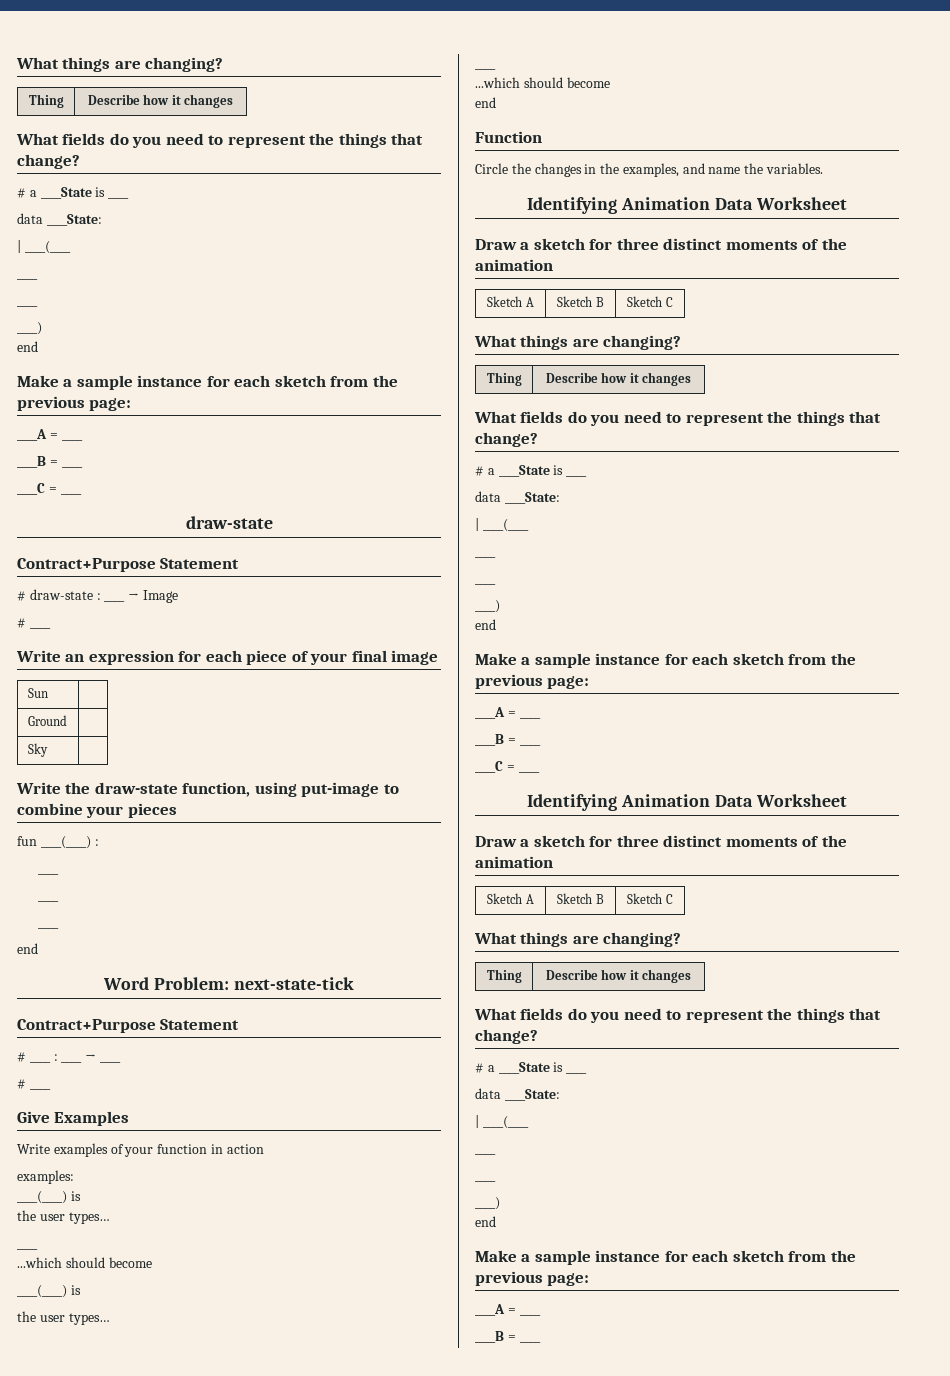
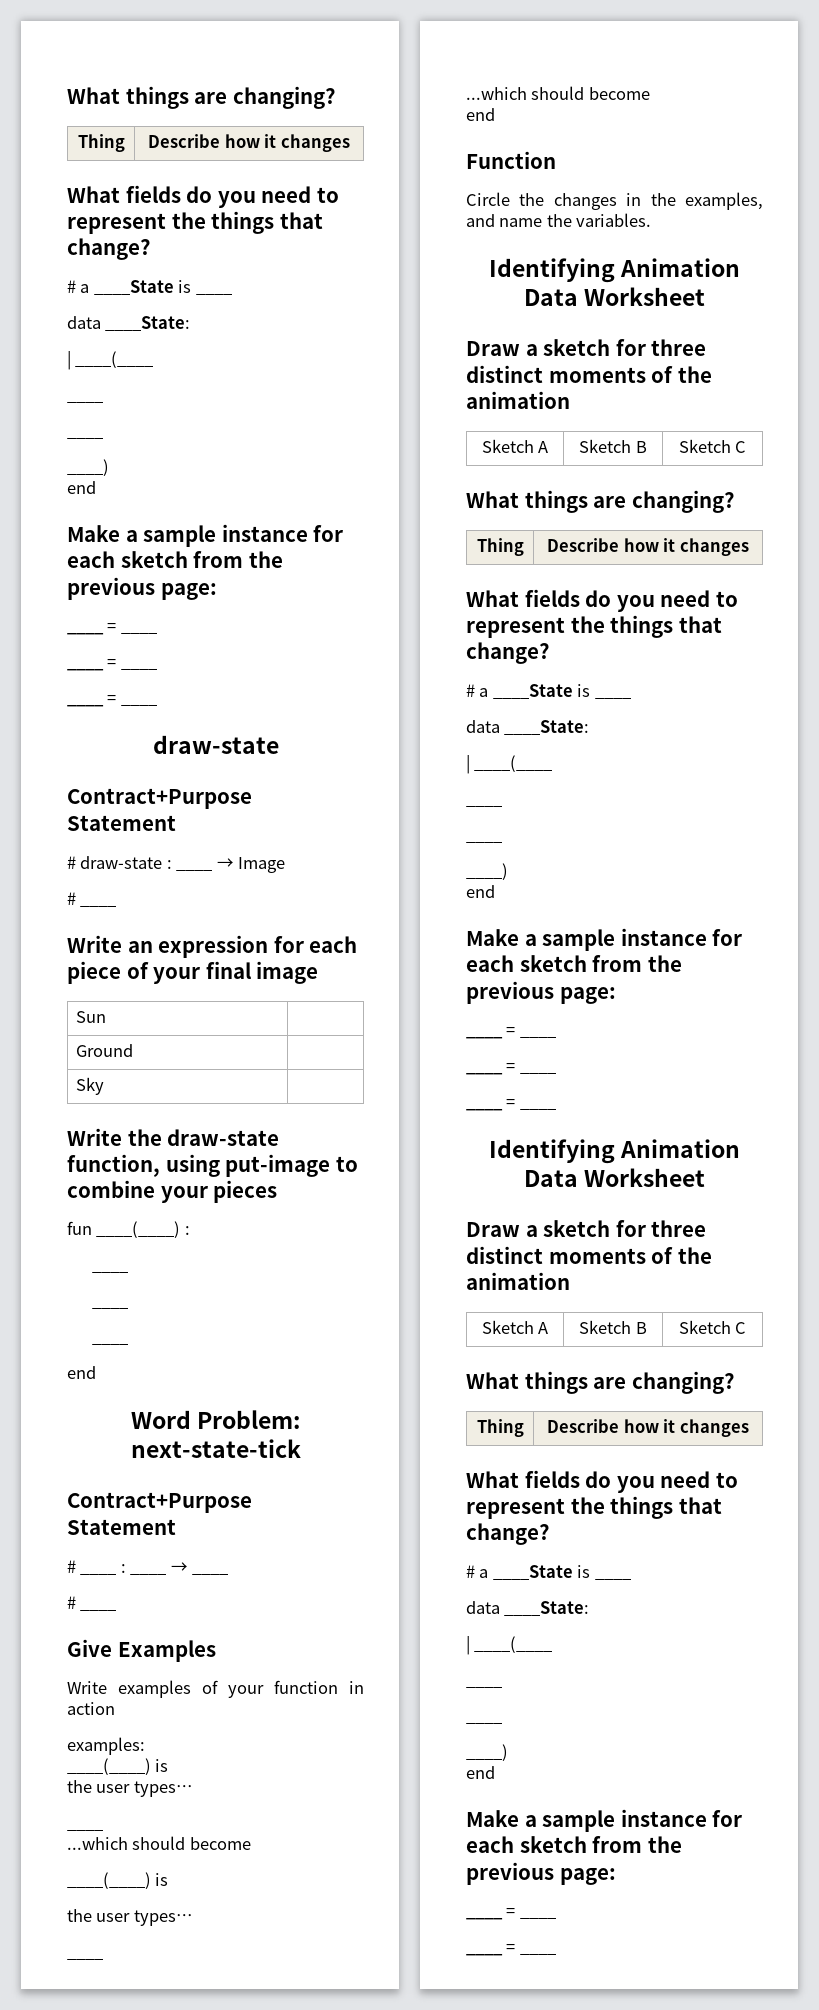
[17,429,58,441] [61,439,83,441] [17,456,58,468] [61,466,83,468] [17,483,45,495] ____A = ____ // ____B = ____ // ____C -> [67,632,104,635] [107,623,117,632] [120,632,157,634] [67,668,104,671] [107,659,117,668] [120,668,157,670] [67,704,104,707] ____ = ____ // ____ = ____ // ____
[475,707,516,719] [519,717,541,719] [475,734,516,746] [519,744,541,746] [475,761,503,773] ____A = ____ // ____B = ____ // ____C -> [466,1036,503,1039] [506,1027,516,1036] [519,1036,556,1038] [466,1072,503,1075] [506,1063,516,1072] [519,1072,556,1074] [466,1108,503,1111] ____ = ____ // ____ = ____ // ____
[475,1304,516,1316] [519,1314,541,1316] [475,1331,504,1343] ____A = ____ // ____B -> [466,1917,503,1920] [506,1908,516,1917] [519,1917,556,1919] [466,1953,503,1956] ____ = ____ // ____

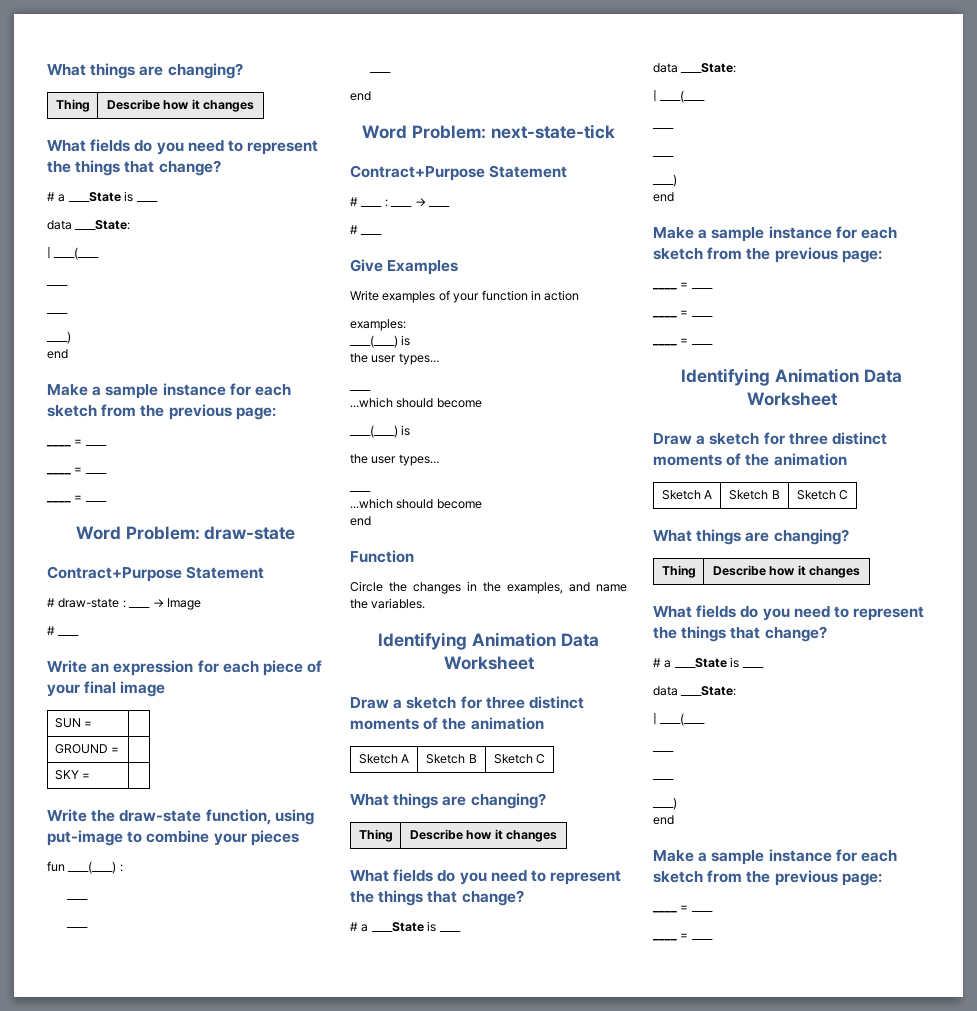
(157, 705) none -> [75,526,200,540] Word Problem:
[75,1011,106,1023] [75,1044,133,1057] [75,1077,104,1095] Sun | // Ground | // Sky -> [54,718,92,728] [54,744,119,754] [54,770,90,780] SUN = | // GROUND = | // SKY =

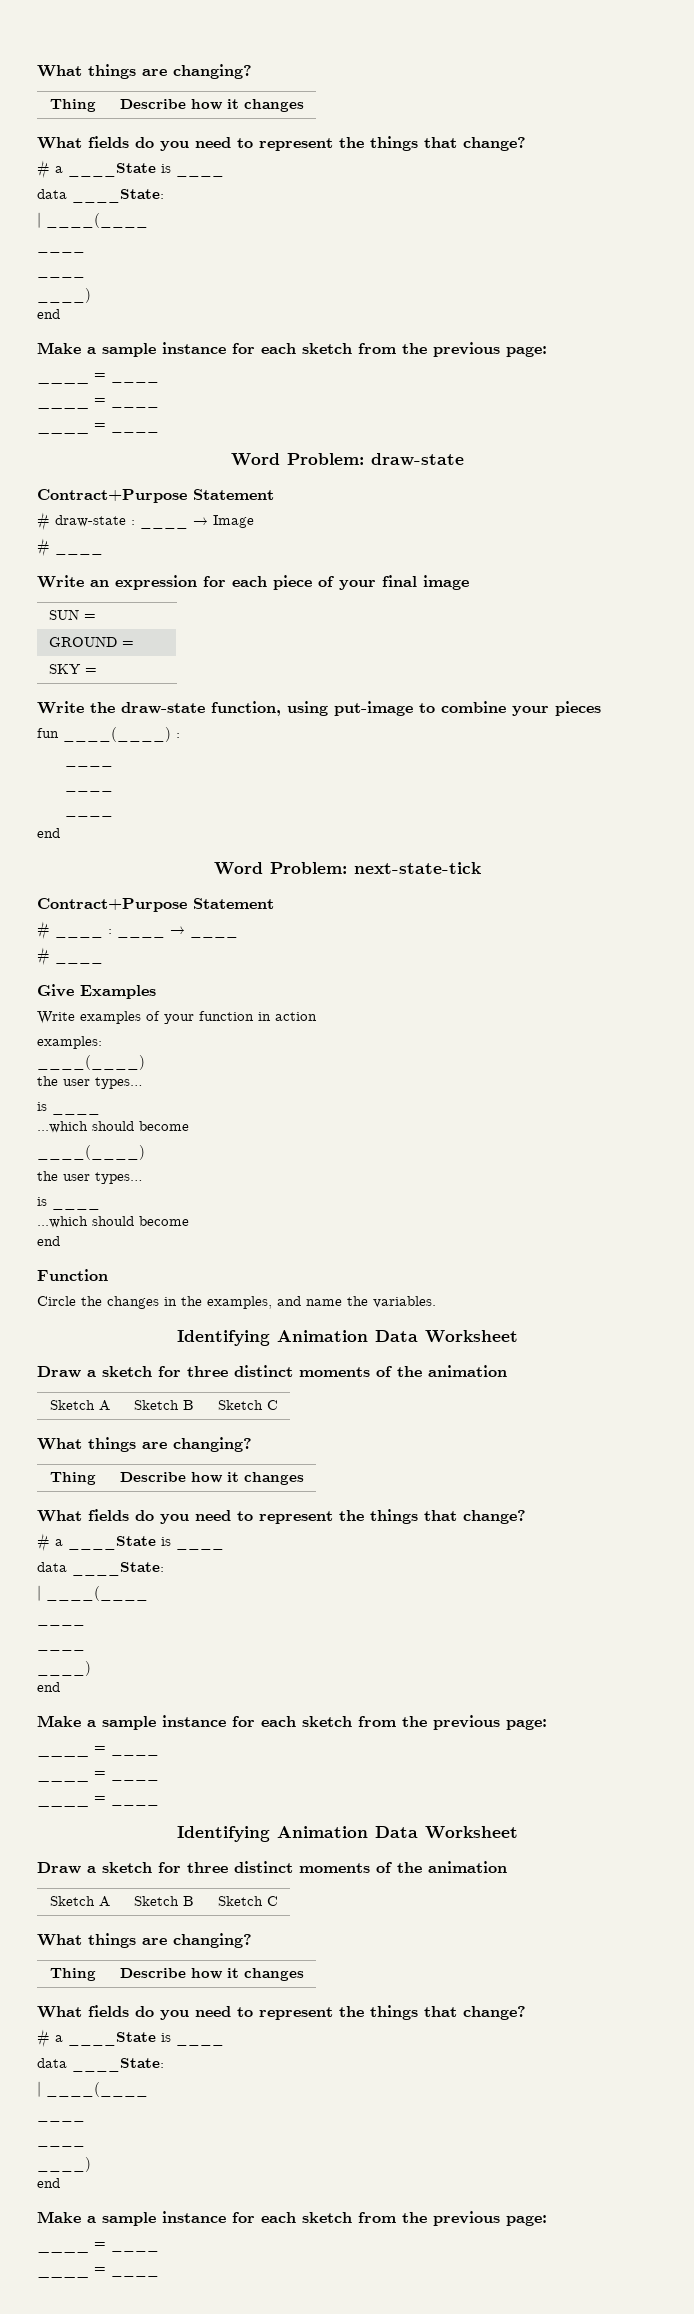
[401,335,411,346] [350,353,440,365] is // the user types… // -> [37,1076,143,1089] [37,1102,47,1111] // the user types… // is
[401,425,411,436] [350,454,440,466] is // the user types… // -> [37,1171,143,1184] [37,1197,47,1206] // the user types… // is

